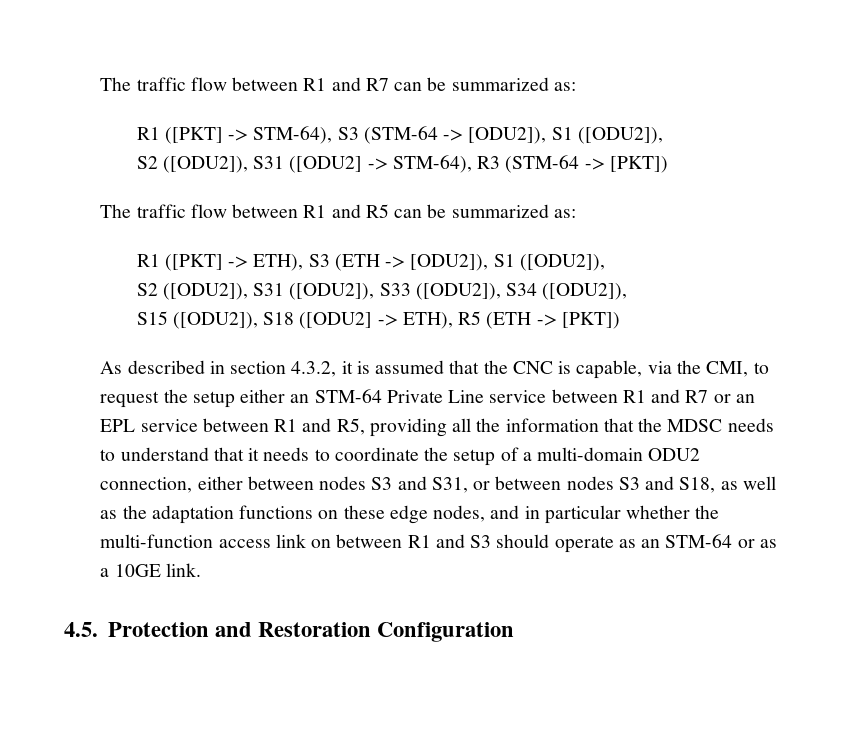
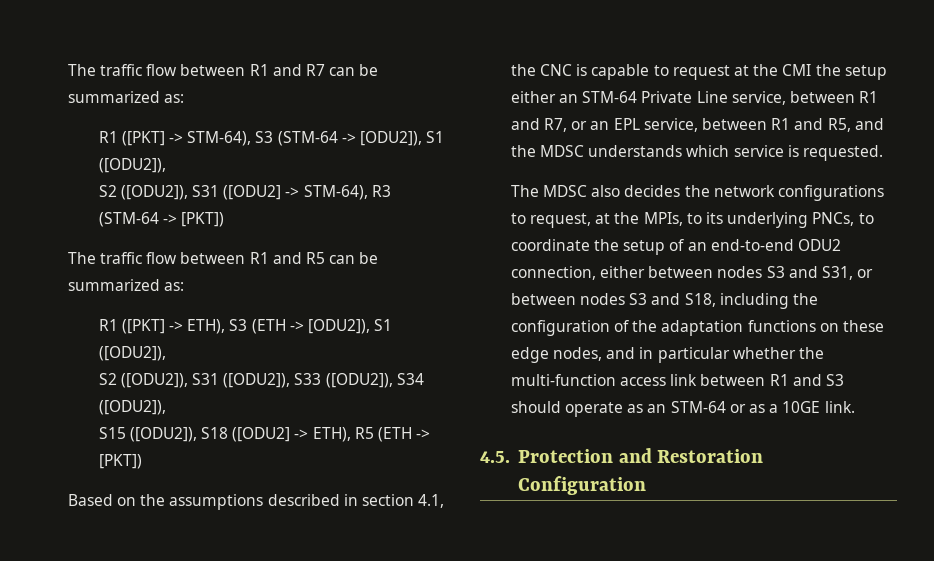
[100,360,769,379] [100,391,160,408] As described in section 4.3.2, it is assumed that the CNC is capable, via the CMI, to request -> [67,494,445,510] [510,64,812,80] Based on the assumptions described in section 4.1, the CNC is capable to request at the CMI
[489,389,709,403] service between R1 and R7 -> [731,91,879,105] [510,118,568,132] service, between R1 and R7,
[140,419,198,432] service -> [643,118,698,132] service,
[369,418,774,437] [100,447,310,461] providing all the information that the MDSC needs to understand that it needs -> [854,118,884,130] [510,145,883,161] [510,185,884,201] [510,212,855,228] and the MDSC understands which service is requested. // The MDSC also decides the network configurations to request, at the MPIs, to its underlying PNCs,
[522,447,644,461] a multi-domain -> [687,239,794,251] an end-to-end
[720,476,776,490] [100,510,118,519] as well as -> [719,293,818,309] [510,320,630,336] including the configuration of
[311,539,332,548] on -> (698, 380) none

